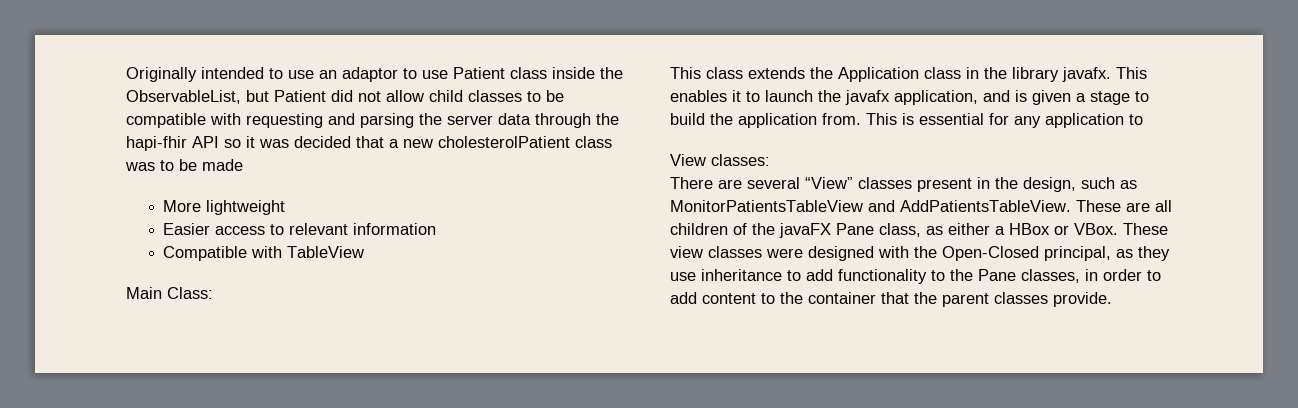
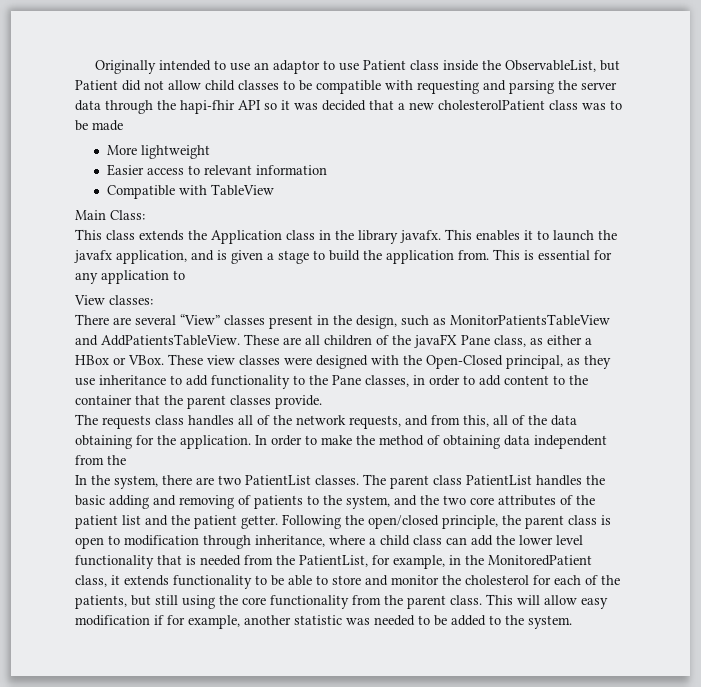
(1112, 299) none -> [75,414,577,429] [75,435,607,449] [75,455,126,465] [75,474,605,489] [75,495,595,509] [75,514,611,529] [75,535,583,549] [75,555,592,569] [75,575,620,589] [75,594,608,609] [75,615,572,629] // The requests class handles all of the network requests, and from this, all of the data obtaining for the application. In order to make the method of obtaining data independent from the // In the system, there are two PatientList classes. The parent class PatientList handles the basic adding and removing of patients to the system, and the two core attributes of the patient list and the patient getter. Following the open/closed principle, the parent class is open to modification through inheritance, where a child class can add the lower level functionality that is needed from the PatientList, for example, in the MonitoredPatient class, it extends functionality to be able to store and monitor the cholesterol for each of the patients, but still using the core functionality from the parent class. This will allow easy modification if for example, another statistic was needed to be added to the system.

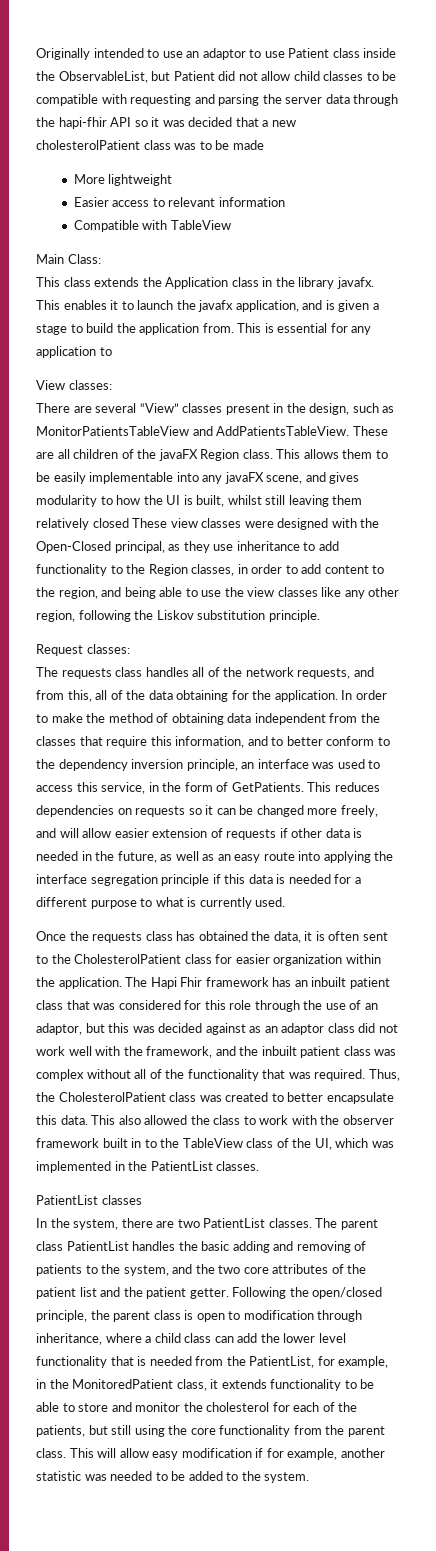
[461,335,592,347] [75,355,164,365] Pane class, as either a HBox or VBox. -> [200,449,388,461] [36,472,360,484] [36,495,363,507] [36,518,129,530] Region class. This allows them to be easily implementable into any javaFX scene, and gives modularity to how the UI is built, whilst still leaving them relatively closed
[332,375,361,385] Pane -> [148,564,188,576] Region
[75,395,322,409] container that the parent classes provide. -> [58,587,400,599] [36,610,320,622] [36,644,130,656] region, and being able to use the view classes like any other region, following the Liskov substitution principle. // Request classes:
(126, 460) none -> [36,736,390,748] [36,759,381,771] [36,782,380,794] [36,805,378,817] [36,828,363,840] [36,851,394,863] [36,874,361,886] [36,897,286,909] [36,931,388,943] [36,954,381,966] [36,977,390,989] [36,1000,378,1012] [36,1023,398,1035] [36,1046,397,1058] [36,1069,400,1081] [36,1092,394,1104] [36,1115,394,1125] [36,1138,394,1150] [36,1161,260,1173] [36,1195,142,1205] classes that require this information, and to better conform to the dependency inversion principle, an interface was used to access this service, in the form of GetPatients. This reduces dependencies on requests so it can be changed more freely, and will allow easier extension of requests if other data is needed in the future, as well as an easy route into applying the interface segregation principle if this data is needed for a different purpose to what is currently used. // Once the requests class has obtained the data, it is often sent to the CholesterolPatient class for easier organization within the application. The Hapi Fhir framework has an inbuilt patient class that was considered for this role through the use of an adaptor, but this was decided against as an adaptor class did not work well with the framework, and the inbuilt patient class was complex without all of the functionality that was required. Thus, the CholesterolPatient class was created to better encapsulate this data. This also allowed the class to work with the observer framework built in to the TableView class of the UI, which was implemented in the PatientList classes. // PatientList classes

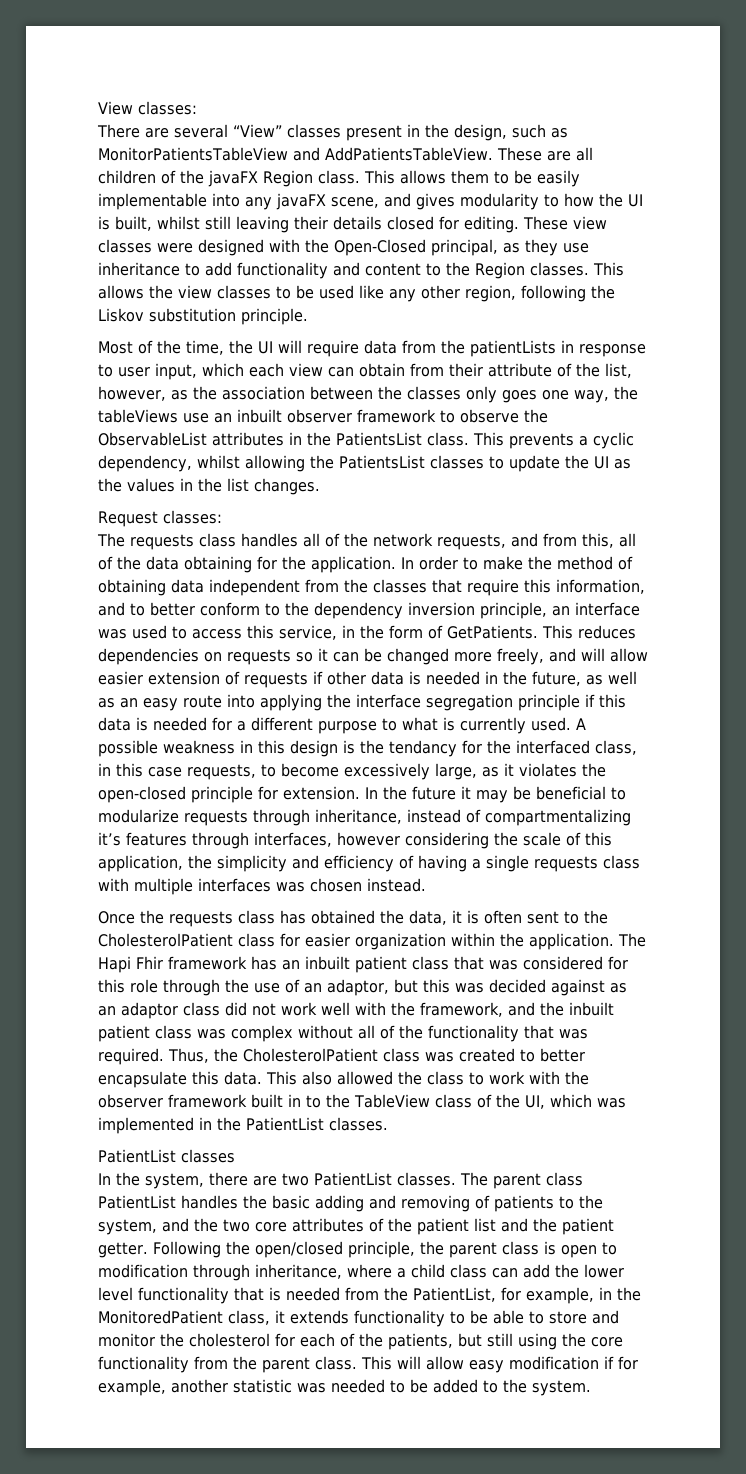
[36,48,397,60] [36,71,397,83] [36,94,399,106] [36,117,296,129] [36,140,264,150] [73,174,173,186] [73,197,285,207] [73,220,231,232] [36,254,101,264] [36,277,374,289] [36,300,379,312] [36,323,372,335] [36,346,112,358] Originally intended to use an adaptor to use Patient class inside the ObservableList, but Patient did not allow child classes to be compatible with requesting and parsing the server data through the hapi-fhir API so it was decided that a new cholesterolPatient class was to be made // More lightweight // Easier access to relevant information // Compatible with TableView // Main Class: // This class extends the Application class in the library javafx. This enables it to launch the javafx application, and is given a stage to build the application from. This is essential for any application to // -> (98, 108) none
[332,495,363,505] [36,518,129,530] them relatively closed -> [294,216,519,233] their details closed for editing.
(107, 570) none -> [333,262,421,276] and content
[191,564,385,576] [36,587,318,599] classes, in order to add content to the region, and being able to use the view classes -> [530,262,624,276] [98,285,354,299] classes. This allows the view classes to be used
(320, 616) none -> [98,340,646,357] [98,363,632,380] [98,386,638,403] [98,409,548,423] [98,432,634,449] [98,455,631,472] [98,478,320,495] // Most of the time, the UI will require data from the patientLists in response to user input, which each view can obtain from their attribute of the list, however, as the association between the classes only goes one way, the tableViews use an inbuilt observer framework to observe the ObservableList attributes in the PatientsList class. This prevents a cyclic dependency, whilst allowing the PatientsList classes to update the UI as the values in the list changes.
(286, 902) none -> [576,718,586,730] [98,740,637,757] [98,763,606,780] [98,786,626,803] [98,809,631,826] [98,832,612,849] [98,855,640,872] [98,878,426,895] A possible weakness in this design is the tendancy for the interfaced class, in this case requests, to become excessively large, as it violates the open-closed principle for extension. In the future it may be beneficial to modularize requests through inheritance, instead of compartmentalizing it’s features through interfaces, however considering the scale of this application, the simplicity and efficiency of having a single requests class with multiple interfaces was chosen instead.

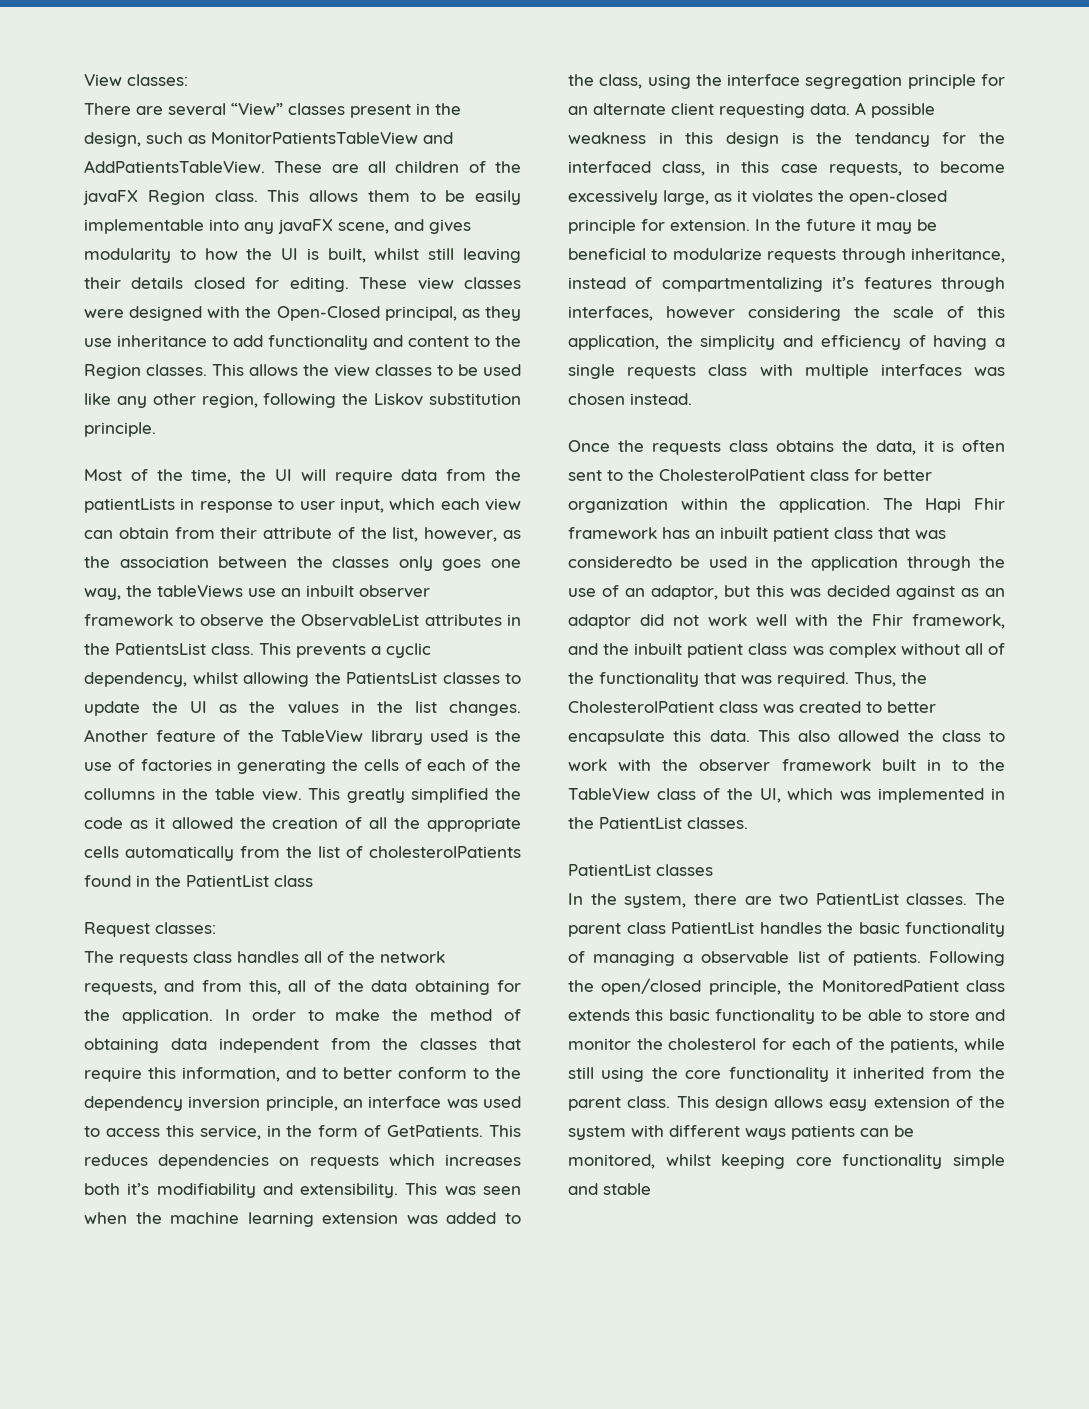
(320, 486) none -> [84,729,521,745] [84,759,521,774] [84,788,521,803] [84,817,521,832] [84,846,521,861] [84,875,313,887] Another feature of the TableView library used is the use of factories in generating the cells of each of the collumns in the table view. This greatly simplified the code as it allowed the creation of all the appropriate cells automatically from the list of cholesterolPatients found in the PatientList class
[296,648,648,665] [98,671,637,688] [98,694,626,711] [98,717,571,734] so it can be changed more freely, and will allow easier extension of requests if other data is needed in the future, as well as an easy route into applying the interface segregation principle if this data is needed for a different purpose to what is currently used. -> [388,1154,521,1166] [84,1183,521,1198] [84,1212,521,1227] [568,74,1005,89] [568,103,850,118] which increases both it’s modifiability and extensibility. This was seen when the machine learning extension was added to the class, using the interface segregation principle for an alternate client requesting data.
[280,910,375,924] has obtained -> [776,440,834,452] obtains
[305,933,350,947] easier -> [883,469,932,481] better
[523,956,628,970] [98,979,158,993] considered for this role -> [568,556,899,571] consideredto be used in the application
[183,1002,220,1016] class -> (631, 621) none
(415, 1009) none -> [872,614,904,626] Fhir
[315,1195,603,1212] [98,1218,614,1235] [98,1242,148,1258] adding and removing of patients to the system, and the two core attributes of the patient list and the patient getter. -> [905,922,1005,937] [568,951,921,966] functionality of managing a observable list of patients.
[448,1241,617,1258] [98,1264,624,1281] [98,1287,641,1304] [98,1310,349,1325] parent class is open to modification through inheritance, where a child class can add the lower level functionality that is needed from the PatientList, for example, in the MonitoredPatient class, it extends -> [821,980,1005,992] [568,1009,710,1021] MonitoredPatient class extends this basic
[458,1333,482,1347] but -> [964,1038,1005,1050] while
(189, 1364) none -> [835,1067,925,1079] it inherited
[397,1356,638,1373] [98,1379,591,1396] will allow easy modification if for example, another statistic was needed to be added to the system. -> [714,1096,1005,1111] [568,1125,914,1140] [568,1154,1005,1169] [568,1183,651,1195] design allows easy extension of the system with different ways patients can be monitored, whilst keeping core functionality simple and stable

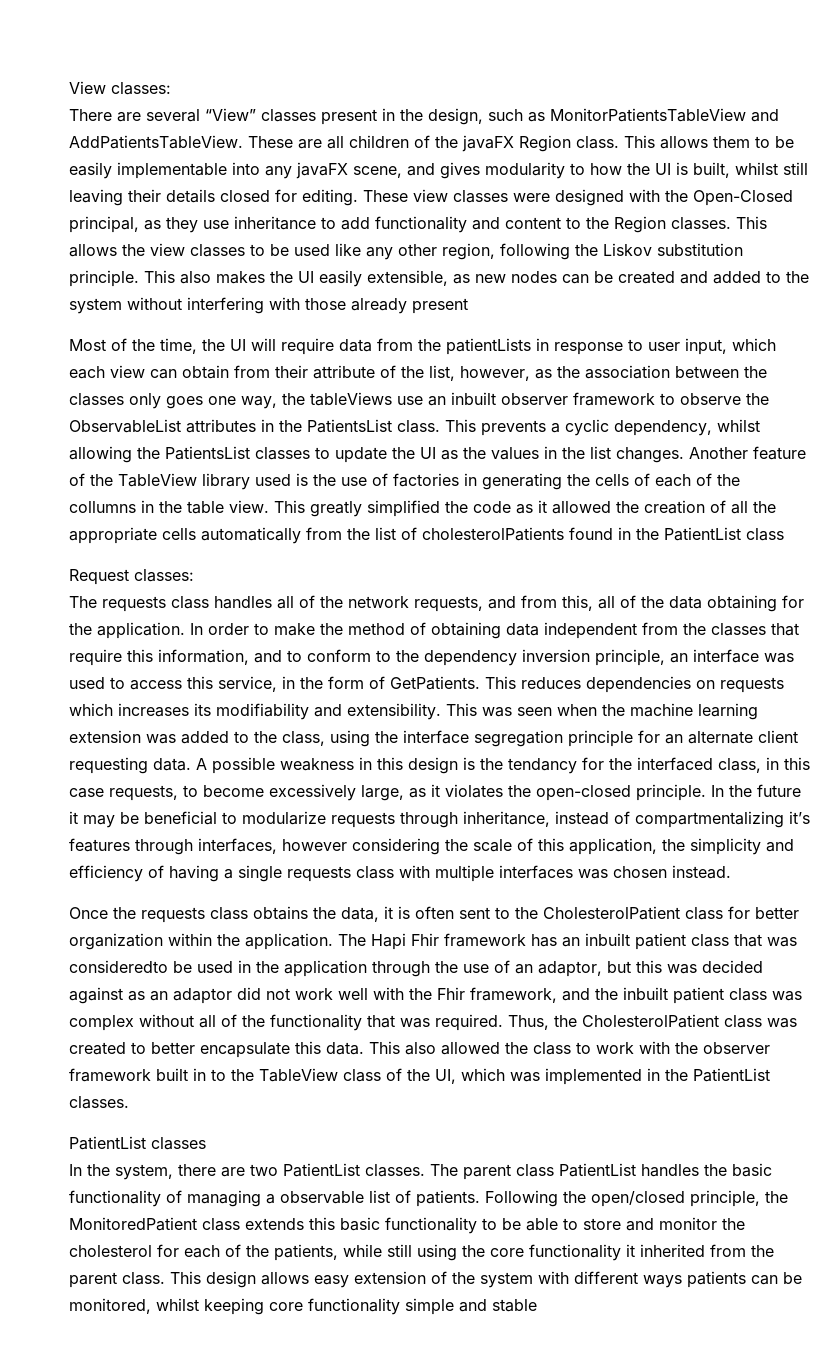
(156, 429) none -> [144,270,809,287] [69,297,468,314] This also makes the UI easily extensible, as new nodes can be created and added to the system without interfering with those already present
[343,1067,393,1079] better -> (302, 656) none
[84,1183,150,1195] both it’s -> [194,703,211,716] its
[568,219,750,234] principle for extension. -> [636,784,706,801] principle.

